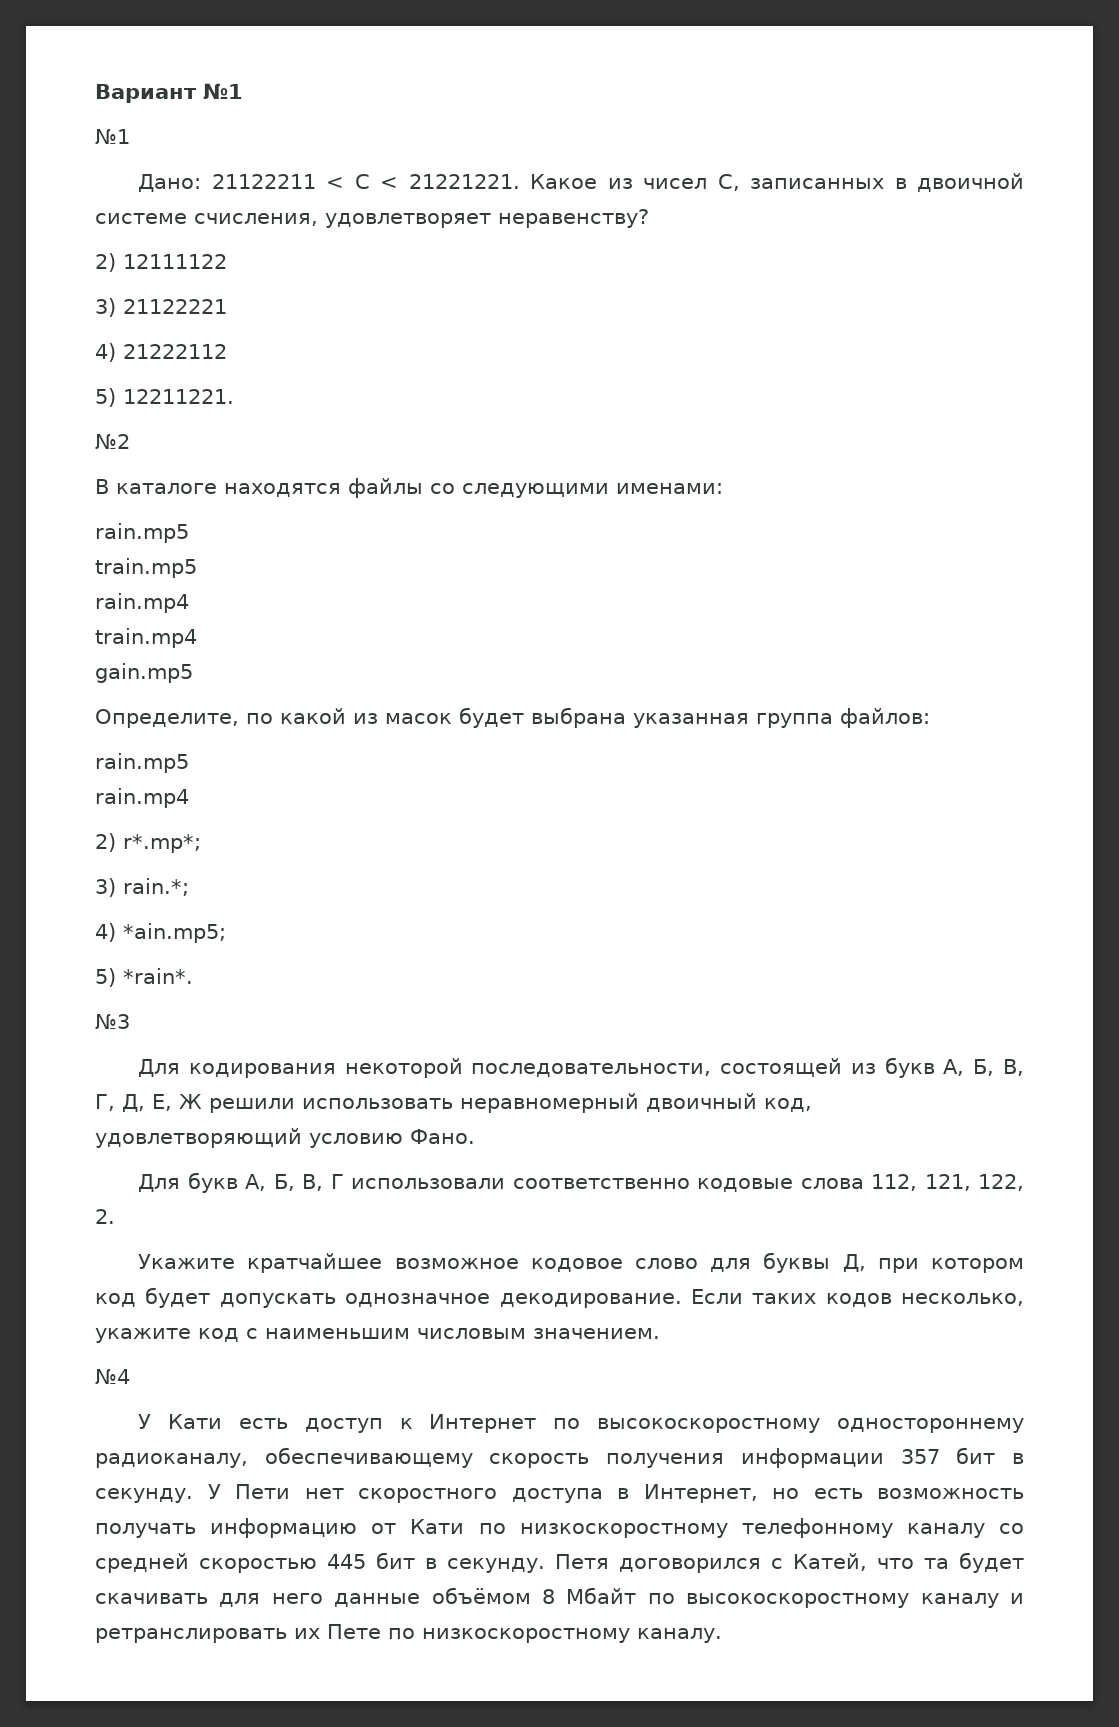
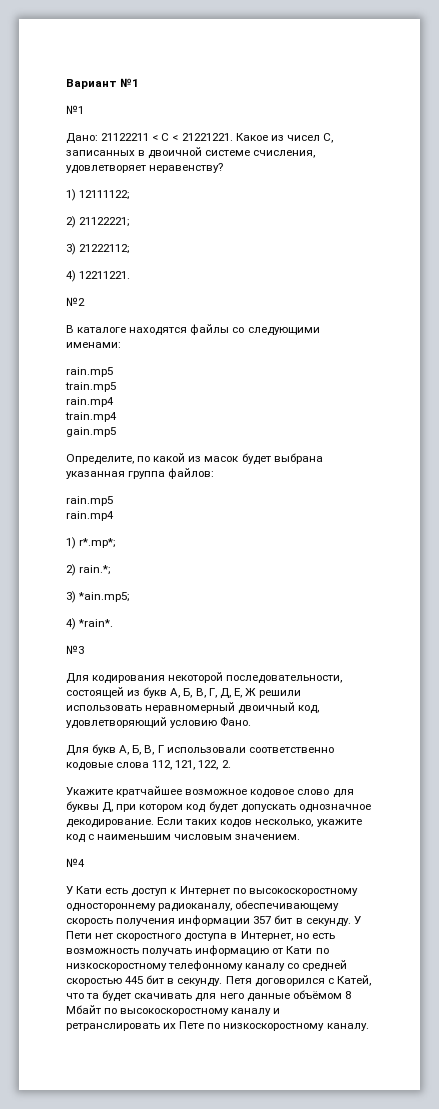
[95,253,227,272] [95,298,227,317] [95,343,227,362] [95,388,116,407] // 2) 12111122 // 3) 21122221 // 4) 21222112 // 5) -> [66,189,131,201] [66,216,131,228] [66,243,131,255] [66,270,76,282] // 1) 12111122; // 2) 21122221; // 3) 21222112; // 4)
[95,833,116,852] 2) -> [66,537,76,549] 1)
[95,878,116,897] 3) -> [66,564,76,576] 2)
[95,923,116,942] 4) -> [66,591,76,603] 3)
[95,968,116,987] 5) -> [66,618,76,630] 4)

